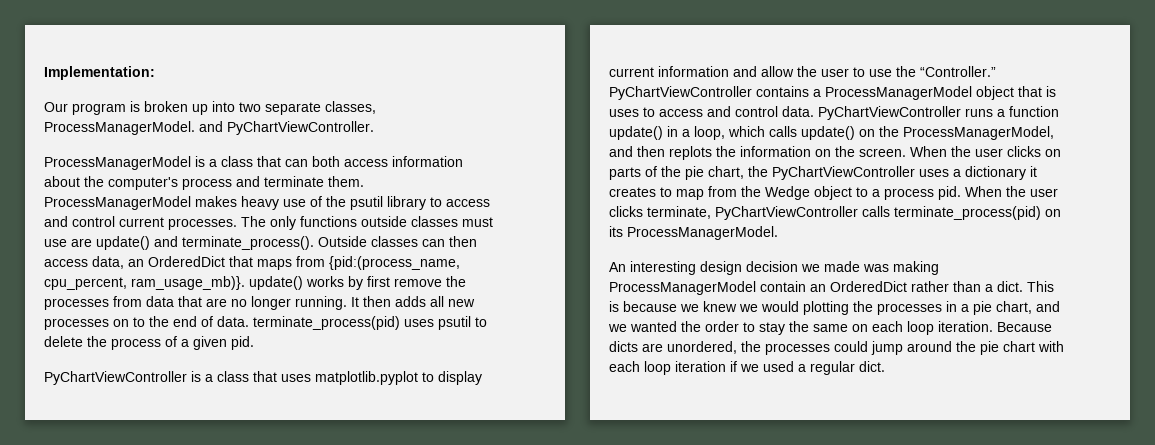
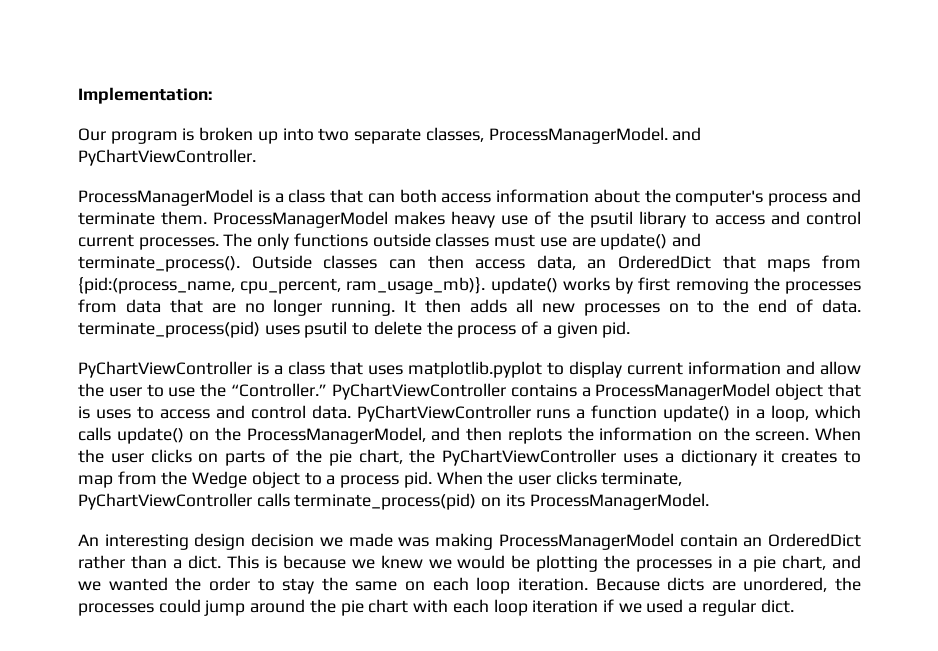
[394,278,442,287] remove -> [675,278,749,294] removing
(799, 306) none -> [511,555,531,569] be

